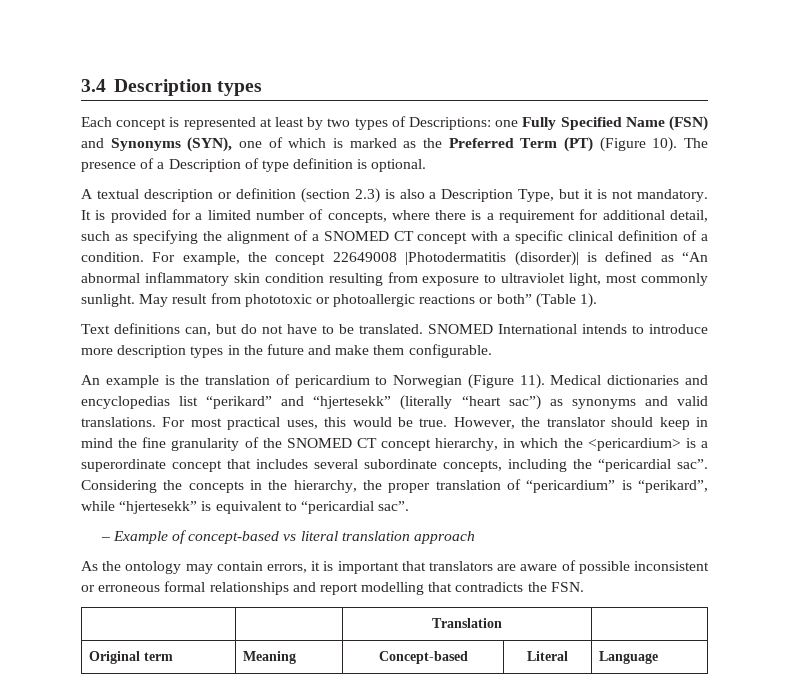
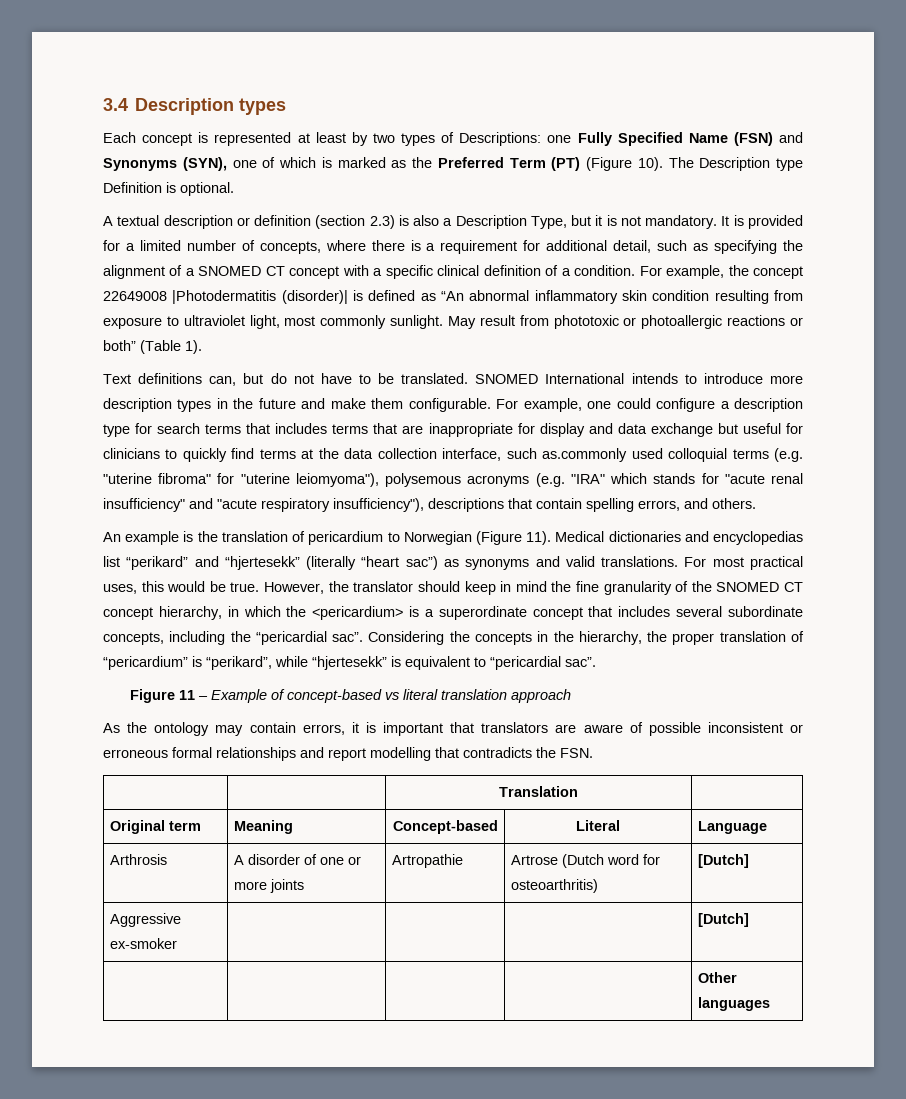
[81,158,354,172] presence of a Description of type definition -> [699,157,803,171] [103,182,162,193] Description type Definition
(492, 351) none -> [496,398,803,412] [103,423,803,437] [103,448,803,462] [103,473,804,487] [103,498,756,512] For example, one could configure a description type for search terms that includes terms that are inappropriate for display and data exchange but useful for clinicians to quickly find terms at the data collection interface, such as.commonly used colloquial terms (e.g. "uterine fibroma" for "uterine leiomyoma"), polysemous acronyms (e.g. "IRA" which stands for "acute renal insufficiency" and "acute respiratory insufficiency"), descriptions that contain spelling errors, and others.
(410, 506) none -> [130,689,196,703] Figure 11
(658, 657) none -> [109,854,167,865] [233,854,361,865] [233,879,304,893] [391,854,463,868] [510,854,660,868] [510,879,598,893] [697,854,749,868] [109,913,181,927] [109,938,177,949] [697,913,749,927] [697,972,737,983] [697,997,770,1011] // Arthrosis | A disorder of one or more joints | Artropathie | Artrose (Dutch word for osteoarthritis) | [Dutch] // Aggressive ex-smoker | | | | [Dutch] // | | | | Other languages

